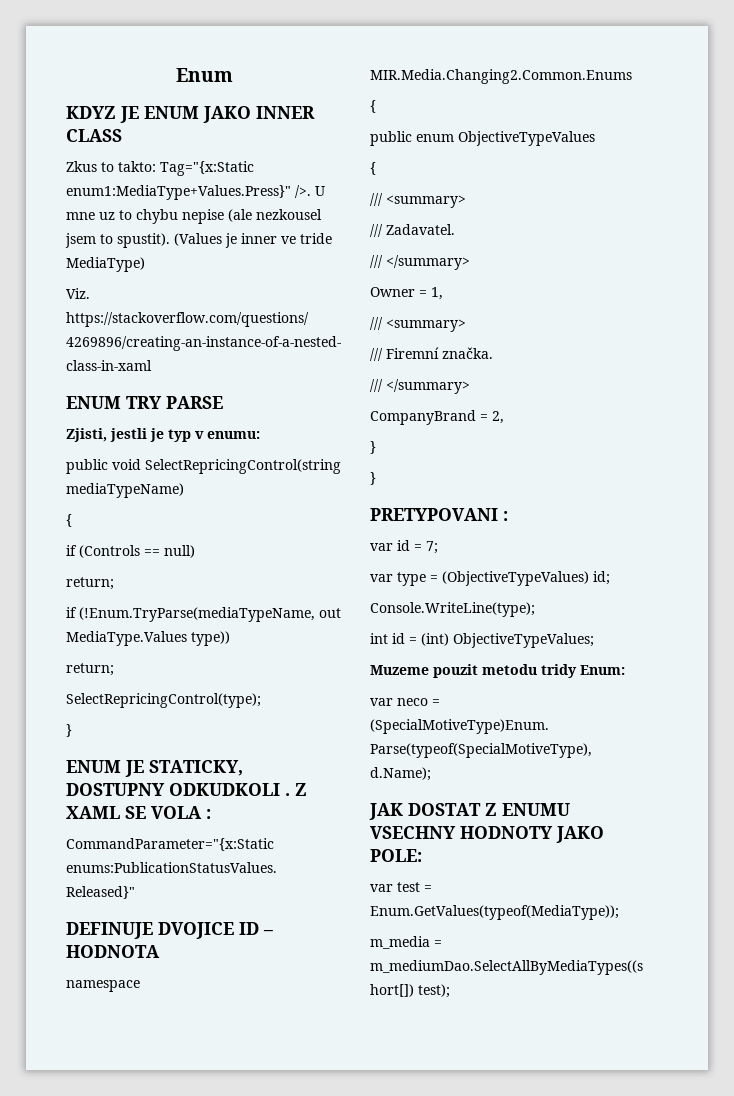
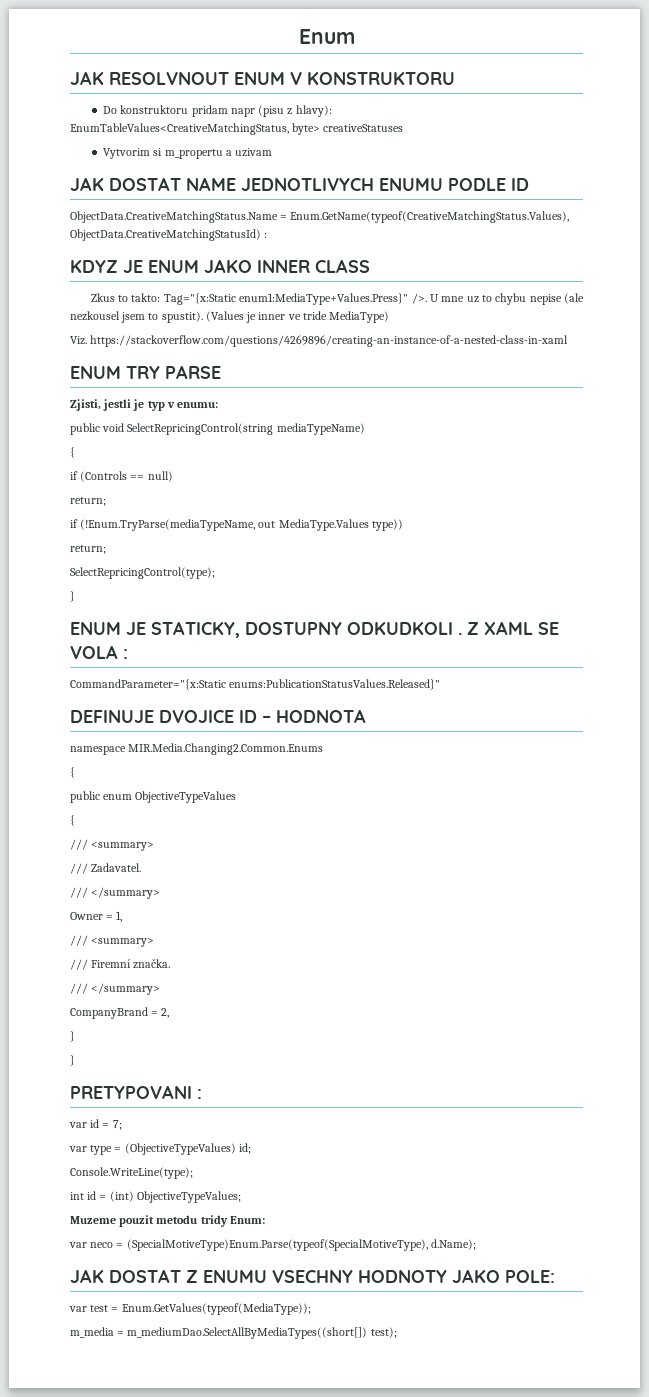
(233, 75) none -> [70,71,455,85] [103,105,332,117] [70,123,404,135] [103,148,273,159] [70,177,529,191] [70,211,570,223] [70,229,268,241] // JAK RESOLVNOUT ENUM V KONSTRUKTORU // Do konstruktoru pridam napr (pisu z hlavy): // EnumTableValues<CreativeMatchingStatus, byte> creativeStatuses // Vytvorim si m_propertu a uzivam // JAK DOSTAT NAME JEDNOTLIVYCH ENUMU PODLE ID // ObjectData.CreativeMatchingStatus.Name = Enum.GetName(typeof(CreativeMatchingStatus.Values), ObjectData.CreativeMatchingStatusId) :

